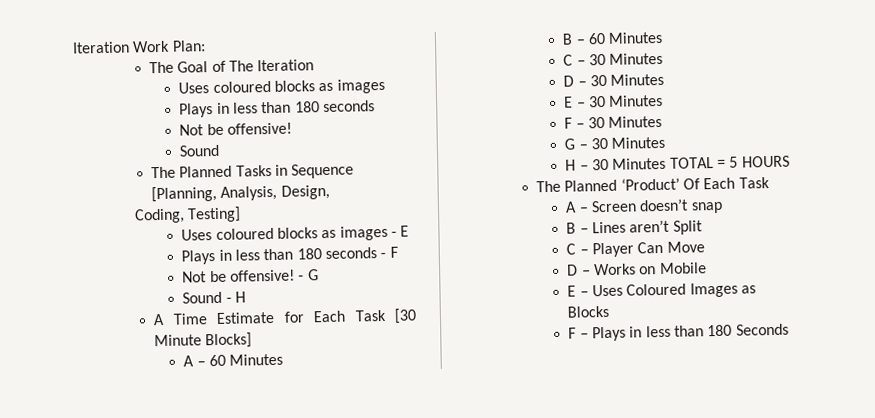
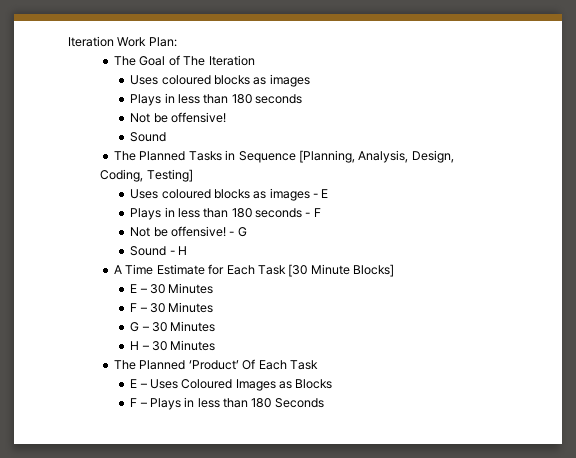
[183,353,284,367] [562,31,664,45] [563,52,664,66] [563,73,665,87] // A – 60 Minutes // B – 60 Minutes // C – 30 Minutes // D – 30 Minutes -> (395, 270) none
[669,155,790,169] TOTAL = 5 HOURS -> (216, 345) none
[565,198,723,214] [566,219,703,235] [566,241,705,258] [567,262,707,276] // A – Screen doesn’t snap // B – Lines aren’t Split // C – Player Can Move // D – Works on Mobile -> (318, 365) none

